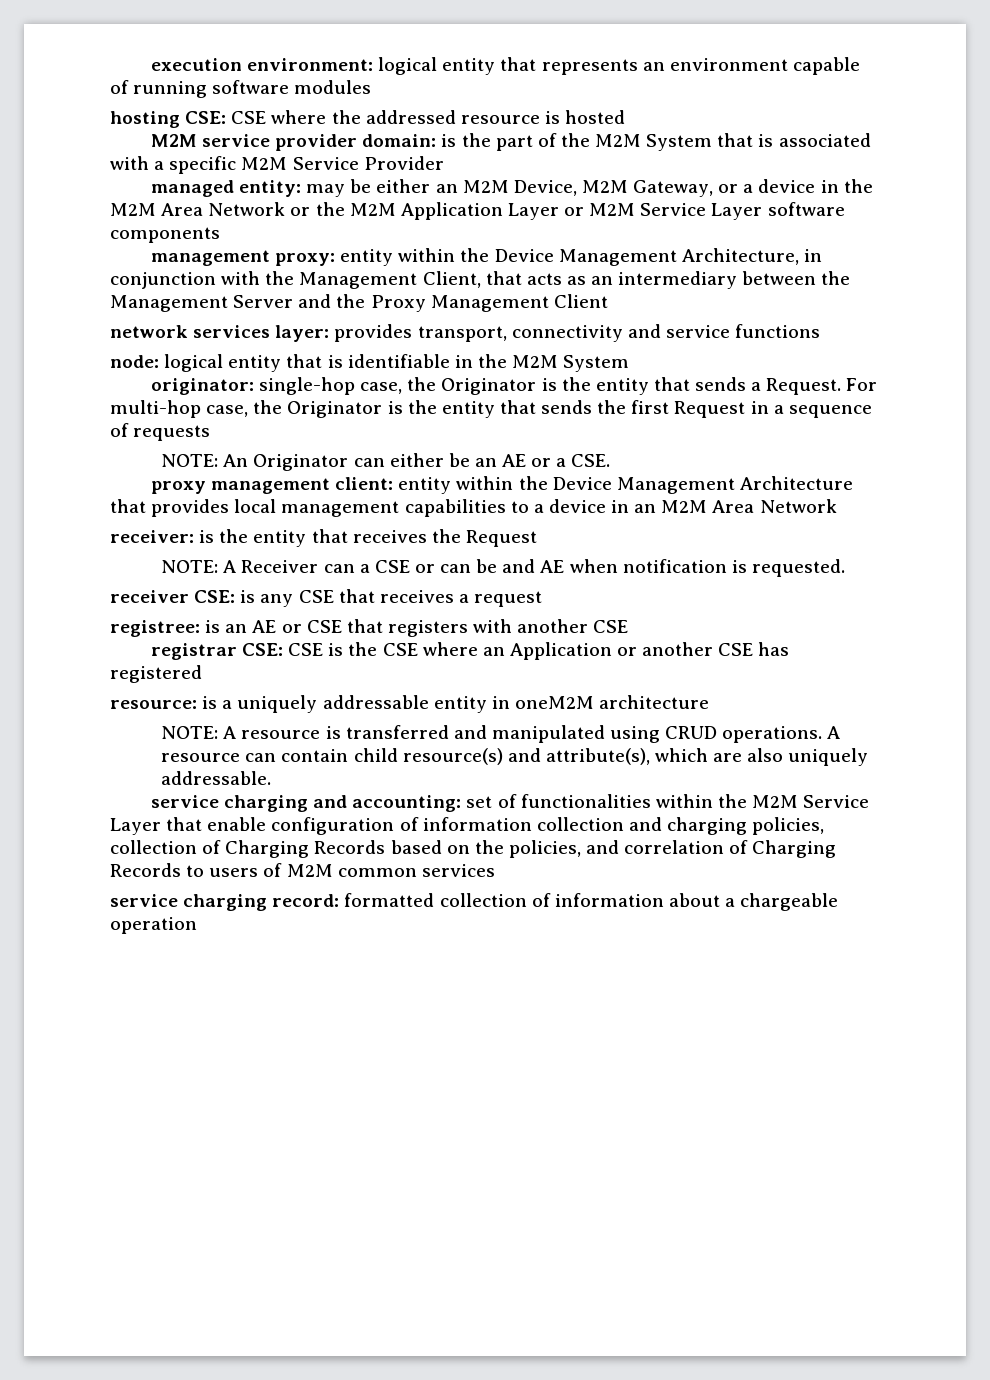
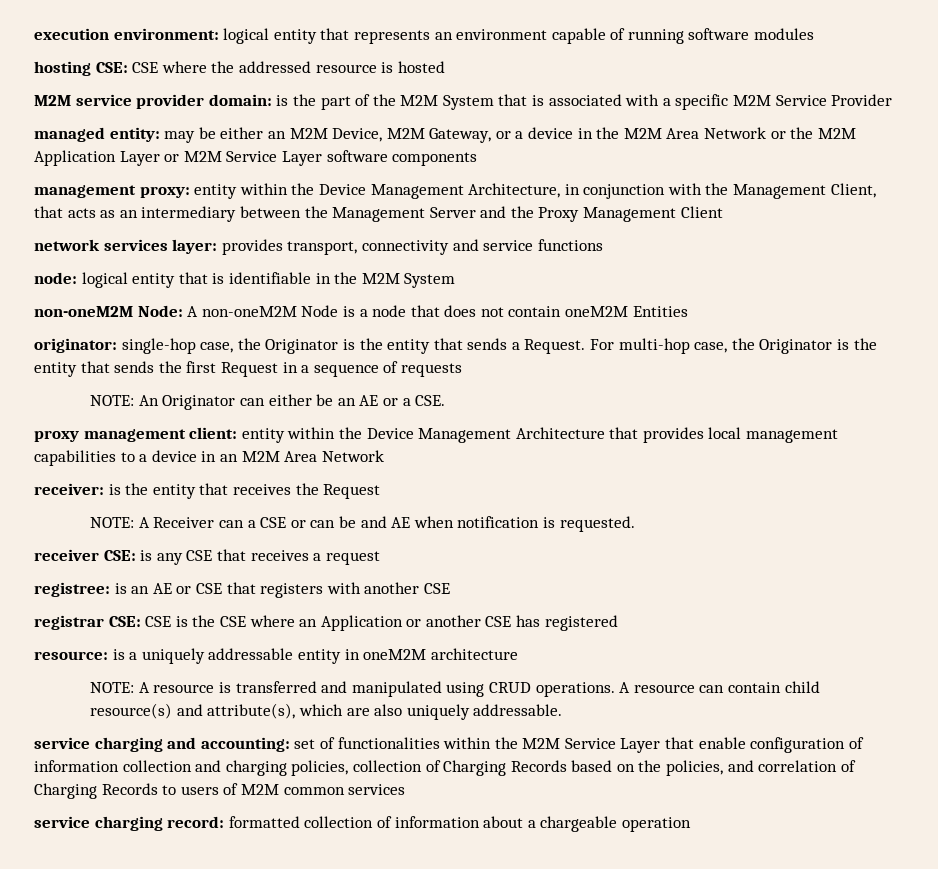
(630, 363) none -> [34,305,688,317] // non-oneM2M Node: A non-oneM2M Node is a node that does not contain oneM2M Entities

